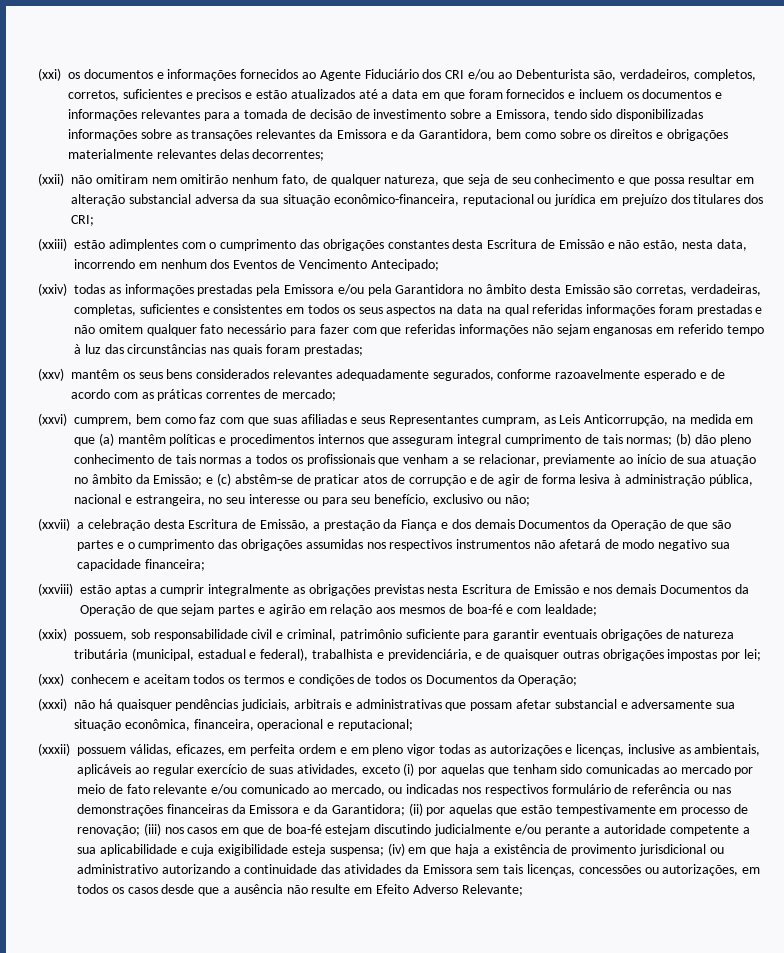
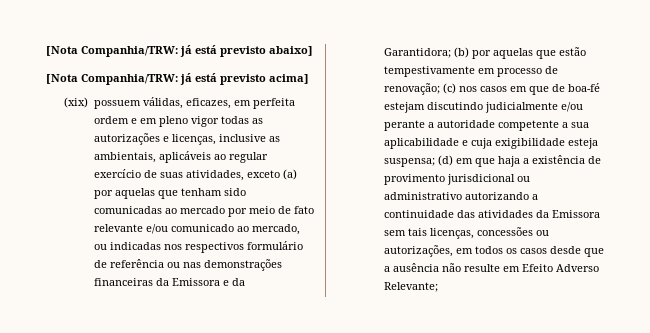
[38,68,756,81] [68,89,723,101] [68,109,704,121] [68,129,728,141] [68,149,325,161] [38,173,755,186] [71,194,764,206] [71,215,95,226] [38,238,747,251] [74,259,439,271] [38,283,761,296] [74,304,763,316] [74,324,764,336] [74,344,363,356] [38,368,725,381] [71,389,336,401] [38,413,754,426] [74,433,751,446] [74,454,757,466] [74,473,753,486] [74,494,530,506] [38,518,732,531] [77,539,730,551] [77,559,205,571] [38,583,749,596] [80,604,597,616] [38,628,735,641] [74,648,761,661] [38,673,578,686] [38,698,736,711] [74,719,414,731] [38,743,71,756] (xxi) os documentos e informações fornecidos ao Agente Fiduciário dos CRI e/ou ao Debenturista são, verdadeiros, completos, corretos, suficientes e precisos e estão atualizados até a data em que foram fornecidos e incluem os documentos e informações relevantes para a tomada de decisão de investimento sobre a Emissora, tendo sido disponibilizadas informações sobre as transações relevantes da Emissora e da Garantidora, bem como sobre os direitos e obrigações materialmente relevantes delas decorrentes; // (xxii) não omitiram nem omitirão nenhum fato, de qualquer natureza, que seja de seu conhecimento e que possa resultar em alteração substancial adversa da sua situação econômico-financeira, reputacional ou jurídica em prejuízo dos titulares dos CRI; // (xxiii) estão adimplentes com o cumprimento das obrigações constantes desta Escritura de Emissão e não estão, nesta data, incorrendo em nenhum dos Eventos de Vencimento Antecipado; // (xxiv) todas as informações prestadas pela Emissora e/ou pela Garantidora no âmbito desta Emissão são corretas, verdadeiras, completas, suficientes e consistentes em todos os seus aspectos na data na qual referidas informações foram prestadas e não omitem qualquer fato necessário para fazer com que referidas informações não sejam enganosas em referido tempo à luz das circunstâncias nas quais foram prestadas; // (xxv) mantêm os seus bens considerados relevantes adequadamente segurados, conforme razoavelmente esperado e de acordo com as práticas correntes de mercado; // (xxvi) cumprem, bem como faz com que suas afiliadas e seus Representantes cumpram, as Leis Anticorrupção, na medida em que (a) mantêm políticas e procedimentos internos que asseguram integral cumprimento de tais normas; (b) dão pleno conhecimento de tais normas a todos os profissionais que venham a se relacionar, previamente ao início de sua atuação no âmbito da Emissão; e (c) abstêm-se de praticar atos de corrupção e de agir de forma lesiva à administração pública, nacional e estrangeira, no seu interesse ou para seu benefício, exclusivo ou não; // (xxvii) a celebração desta Escritura de Emissão, a prestação da Fiança e dos demais Documentos da Operação de que são partes e o cumprimento das obrigações assumidas nos respectivos instrumentos não afetará de modo negativo sua capacidade financeira; // (xxviii) estão aptas a cumprir integralmente as obrigações previstas nesta Escritura de Emissão e nos demais Documentos da Operação de que sejam partes e agirão em relação aos mesmos de boa-fé e com lealdade; // (xxix) possuem, sob responsabilidade civil e criminal, patrimônio suficiente para garantir eventuais obrigações de natureza tributária (municipal, estadual e federal), trabalhista e previdenciária, e de quaisquer outras obrigações impostas por lei; // (xxx) conhecem e aceitam todos os termos e condições de todos os Documentos da Operação; // (xxxi) não há quaisquer pendências judiciais, arbitrais e administrativas que possam afetar substancial e adversamente sua situação econômica, financeira, operacional e reputacional; // (xxxii) -> [46,45,313,57] [46,73,309,85] [64,97,89,108] [Nota Companhia/TRW: já está previsto abaixo] // [Nota Companhia/TRW: já está previsto acima] // (xix)
[403,763,415,776] (i) -> [282,169,297,180] (a)
[408,803,423,816] (ii) -> [453,47,469,58] (b)
[143,823,161,836] (iii) -> [442,83,456,94] (c)
[387,843,405,856] (iv) -> [437,155,453,166] (d)

